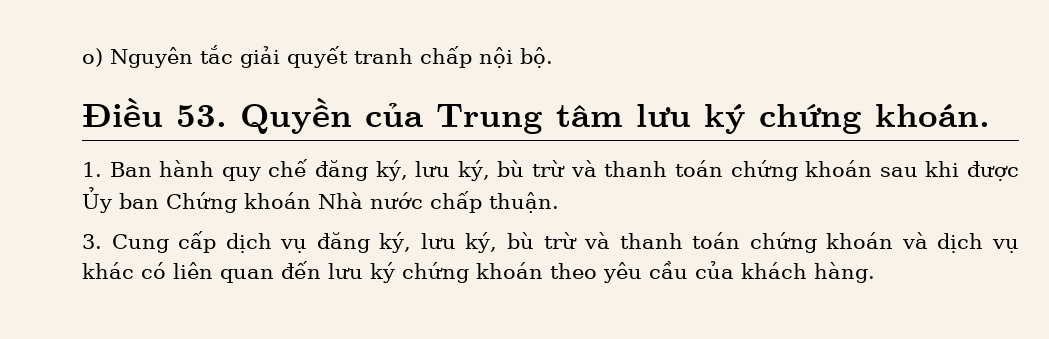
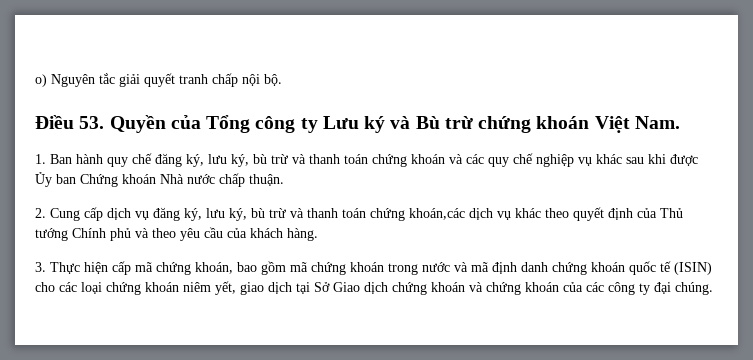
[436,104,990,134] Trung tâm lưu ký chứng khoán. -> [206,115,680,133] Tổng công ty Lưu ký và Bù trừ chứng khoán Việt Nam.
(873, 168) none -> [449,153,622,167] và các quy chế nghiệp vụ khác
[82,234,102,249] 3. -> [35,208,46,218] 2.
[826,232,928,249] khoán và -> [409,208,465,220] khoán,các
[141,261,543,283] có liên quan đến lưu ký chứng khoán -> [545,207,683,221] [35,228,149,241] theo quyết định của Thủ tướng Chính phủ và
(875, 272) none -> [35,261,712,275] [35,281,713,295] // 3. Thực hiện cấp mã chứng khoán, bao gồm mã chứng khoán trong nước và mã định danh chứng khoán quốc tế (ISIN) cho các loại chứng khoán niêm yết, giao dịch tại Sở Giao dịch chứng khoán và chứng khoán của các công ty đại chúng.

